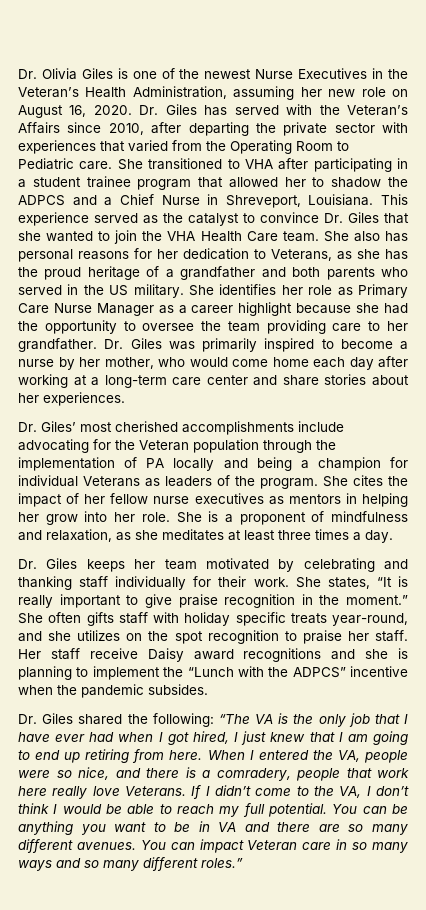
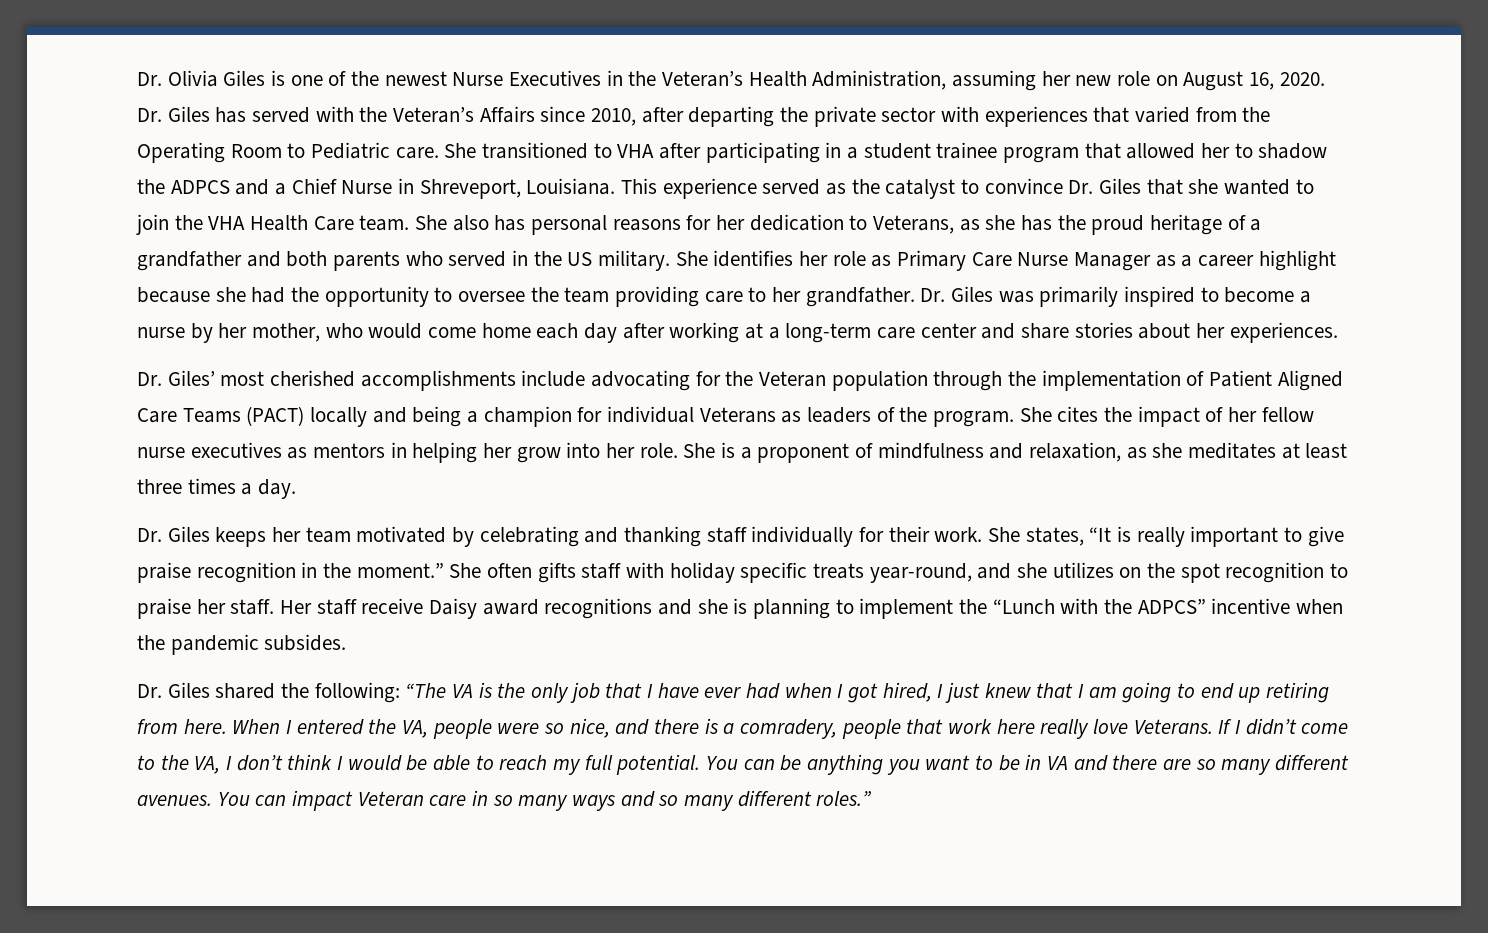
[146,458,165,468] PA -> [1209,370,1343,391] [137,406,305,426] Patient Aligned Care Teams (PACT)

